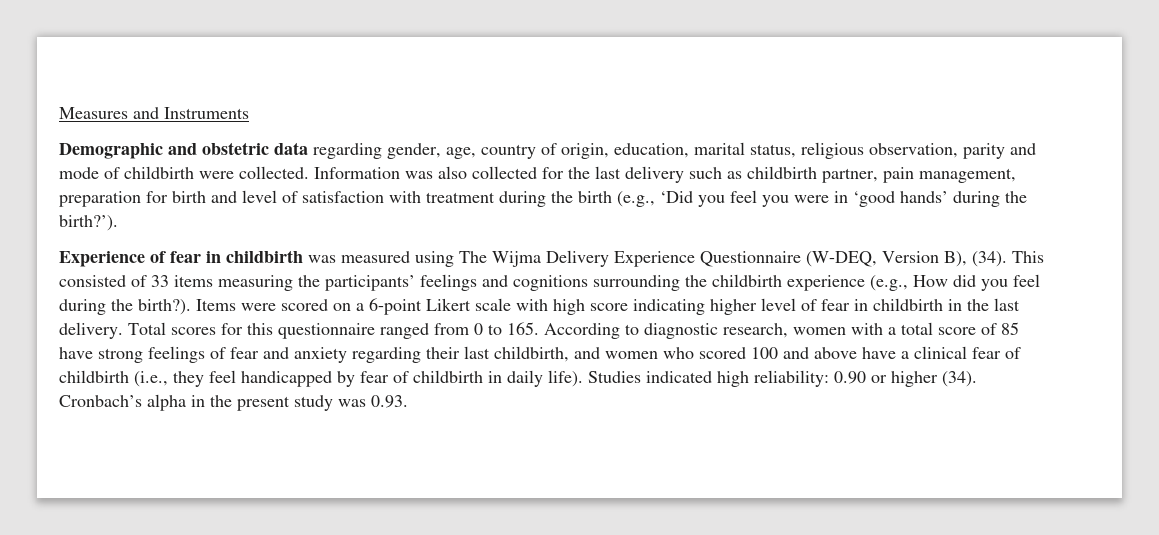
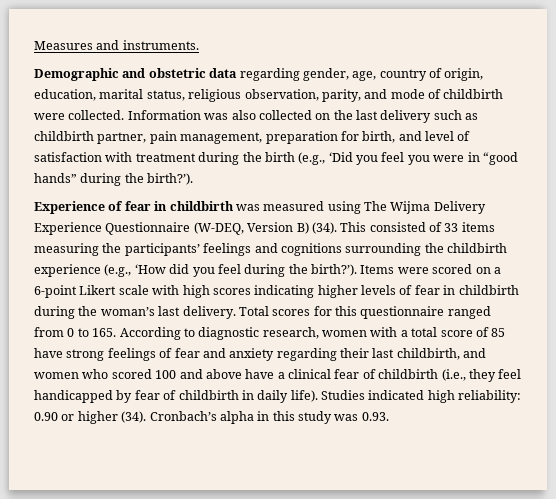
[164,107,249,119] Instruments -> [122,40,199,50] instruments.
[963,143,1005,159] parity -> [321,89,361,102] parity,
[542,167,564,179] for -> [315,113,331,120] on
[172,191,206,203] birth -> [362,131,396,143] birth,
[853,191,948,207] ‘good hands’ -> [482,152,518,165] [34,173,77,183] “good hands”
[944,251,967,267] B), -> [296,222,309,234] B)
[913,275,948,287] How -> [134,264,166,274] ‘How
[138,299,191,315] birth?). -> [311,264,357,276] birth?’).
[590,303,628,311] score -> [212,288,251,295] scores
[761,298,989,311] level of fear in childbirth in the -> [361,285,519,295] [34,306,155,319] levels of fear in childbirth during the woman’s
[210,395,290,411] the present -> [272,411,295,421] this

